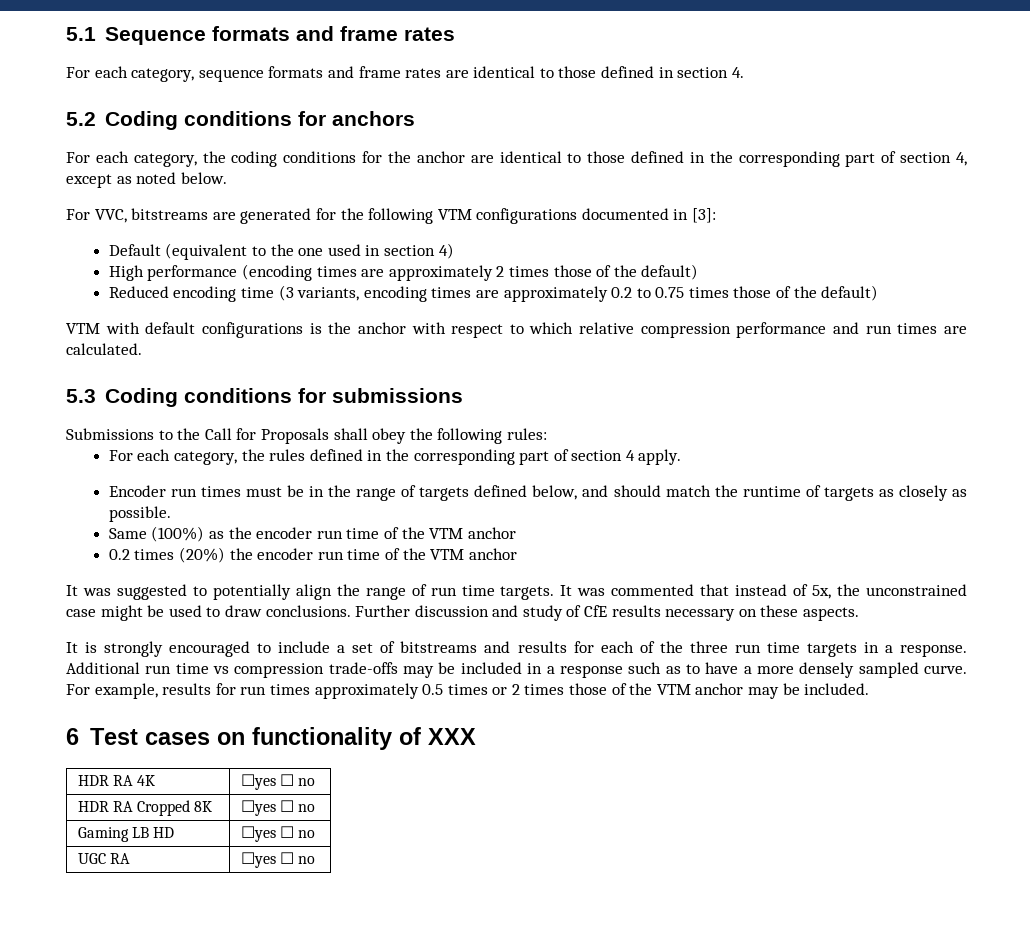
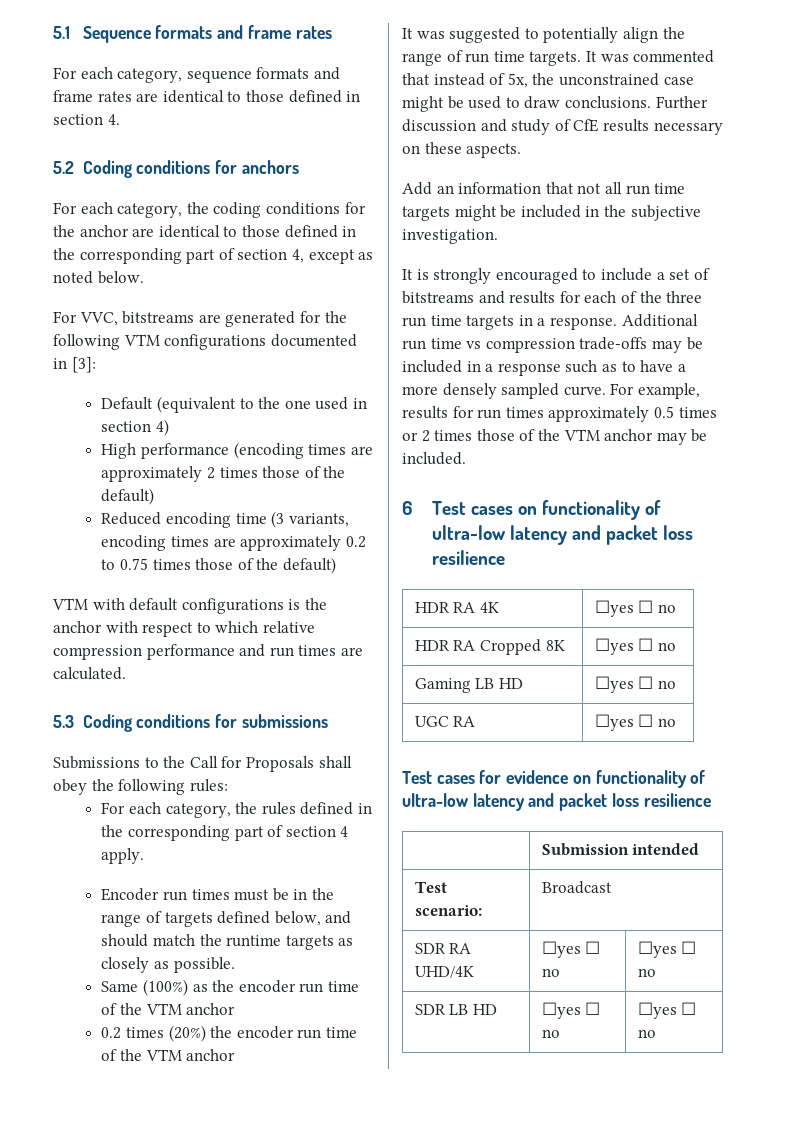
[805,485,821,497] of -> (282, 941) none
(860, 614) none -> [402,182,686,195] [402,205,701,221] [402,229,498,244] // Add an information that not all run time targets might be included in the subjective investigation.
[428,728,477,745] XXX -> [431,525,694,545] [431,550,505,565] ultra-low latency and packet loss resilience
(316, 860) none -> [402,770,706,788] [402,793,711,811] [541,843,700,856] [414,881,447,893] [414,905,482,916] [541,881,612,894] [414,943,472,954] [414,966,474,978] [541,941,601,958] [541,968,560,977] [637,941,697,958] [637,968,656,977] [414,1004,498,1015] [541,1002,601,1019] [541,1029,560,1038] [637,1002,697,1019] [637,1029,656,1038] // Test cases for evidence on functionality of ultra-low latency and packet loss resilience // | Submission intended // Test scenario: | Broadcast // SDR RA UHD/4K | ☐yes ☐ no | ☐yes ☐ no // SDR LB HD | ☐yes ☐ no | ☐yes ☐ no

